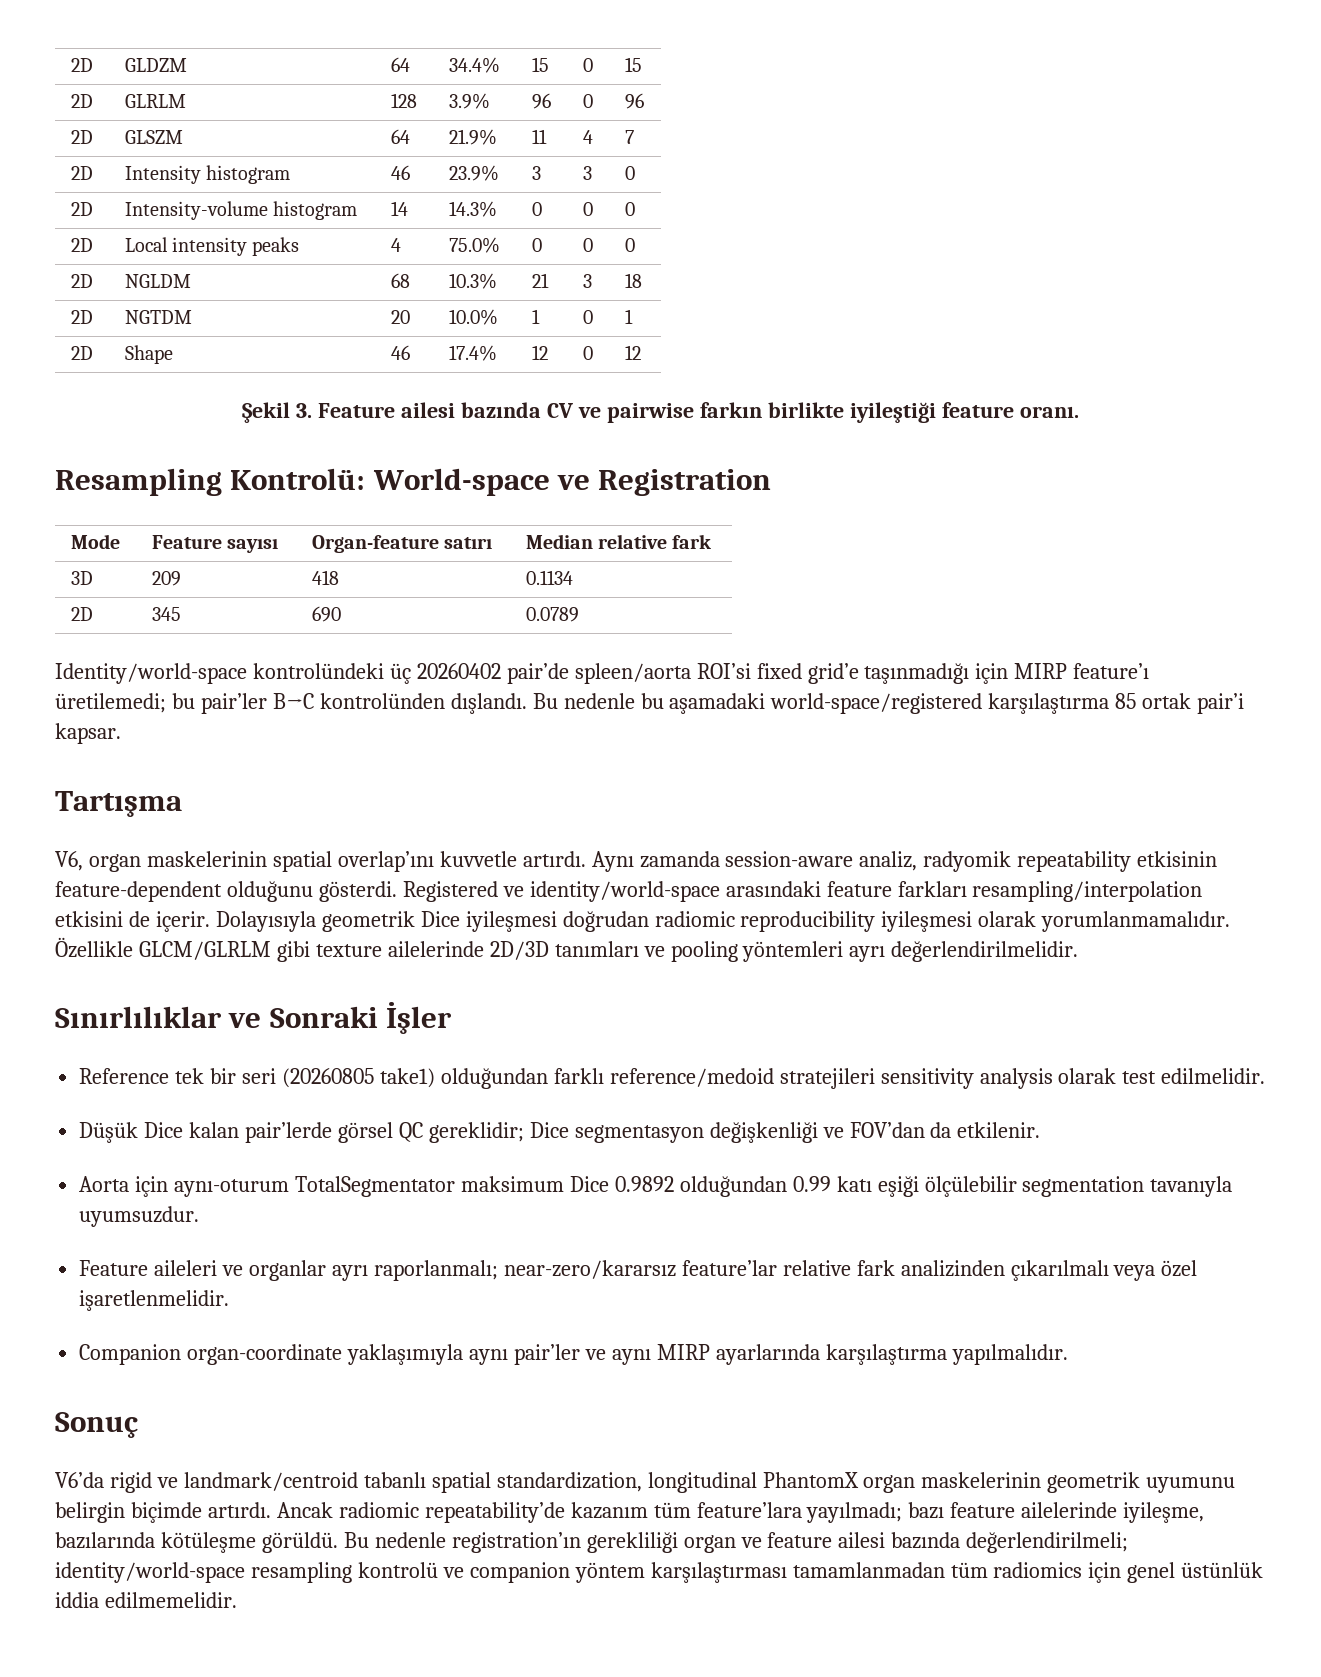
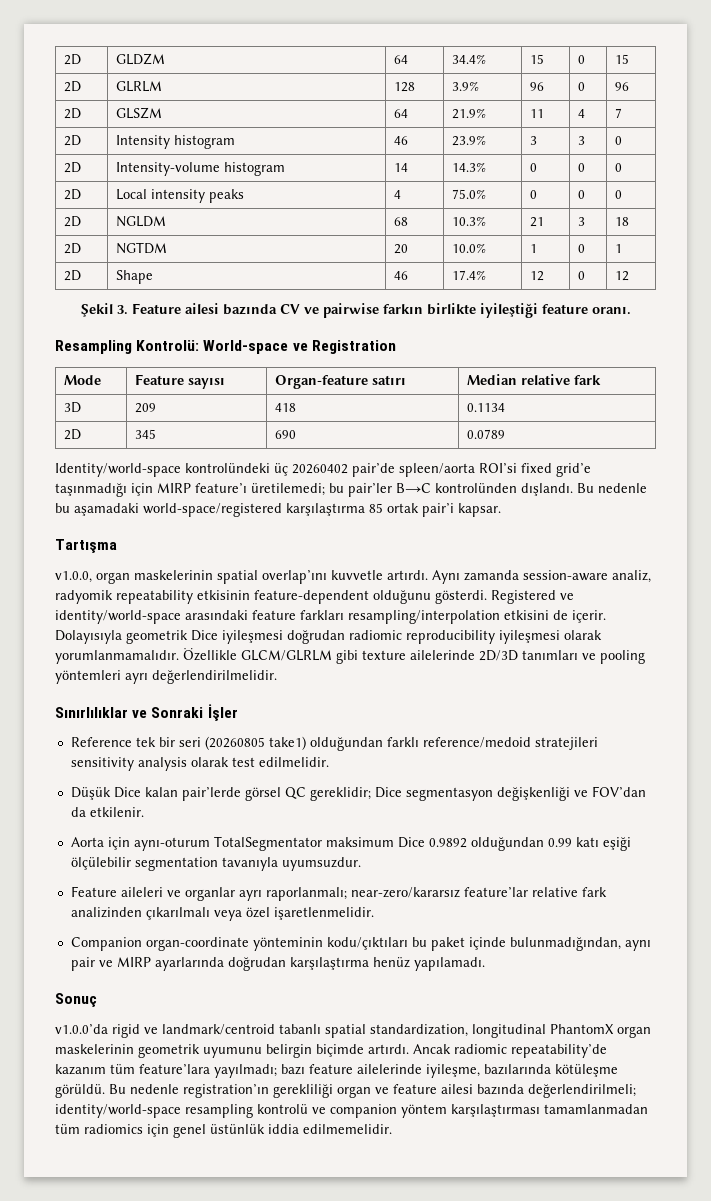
[55,851,83,871] V6, -> [55,571,92,583] v1.0.0,
[347,1344,1068,1365] yaklaşımıyla aynı pair’ler ve aynı MIRP ayarlarında karşılaştırma yapılmalıdır. -> [252,937,651,951] [70,957,485,971] yönteminin kodu/çıktıları bu paket içinde bulunmadığından, aynı pair ve MIRP ayarlarında doğrudan karşılaştırma henüz yapılamadı.
[55,1472,104,1488] V6’da -> [55,1024,108,1034] v1.0.0’da

